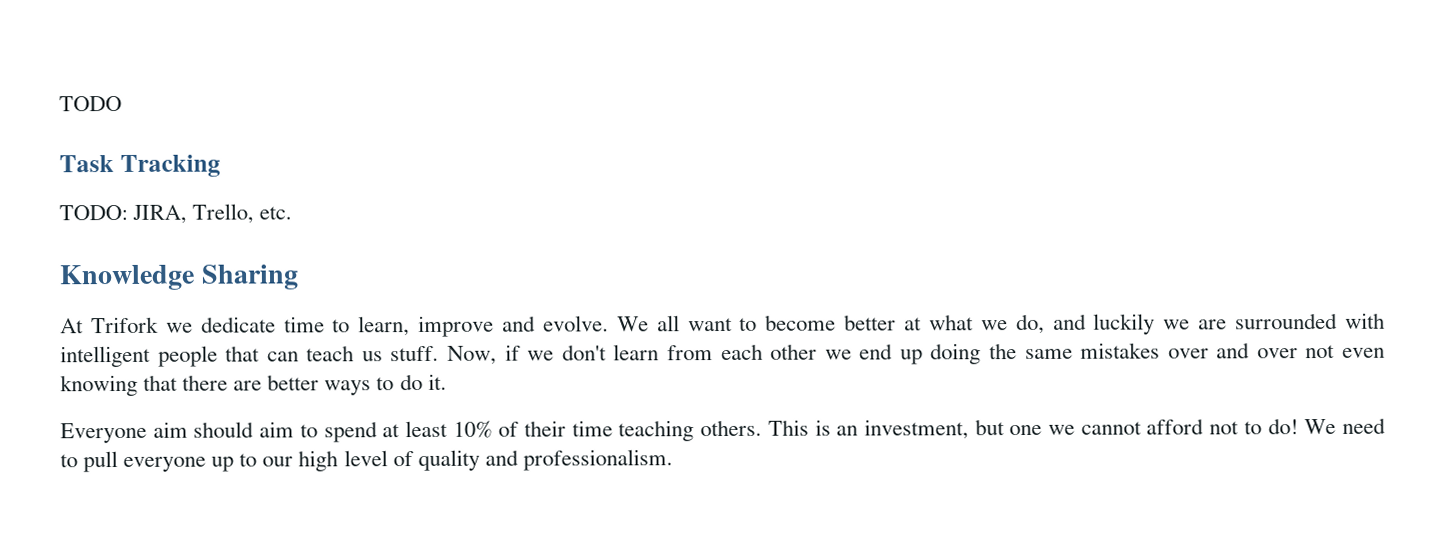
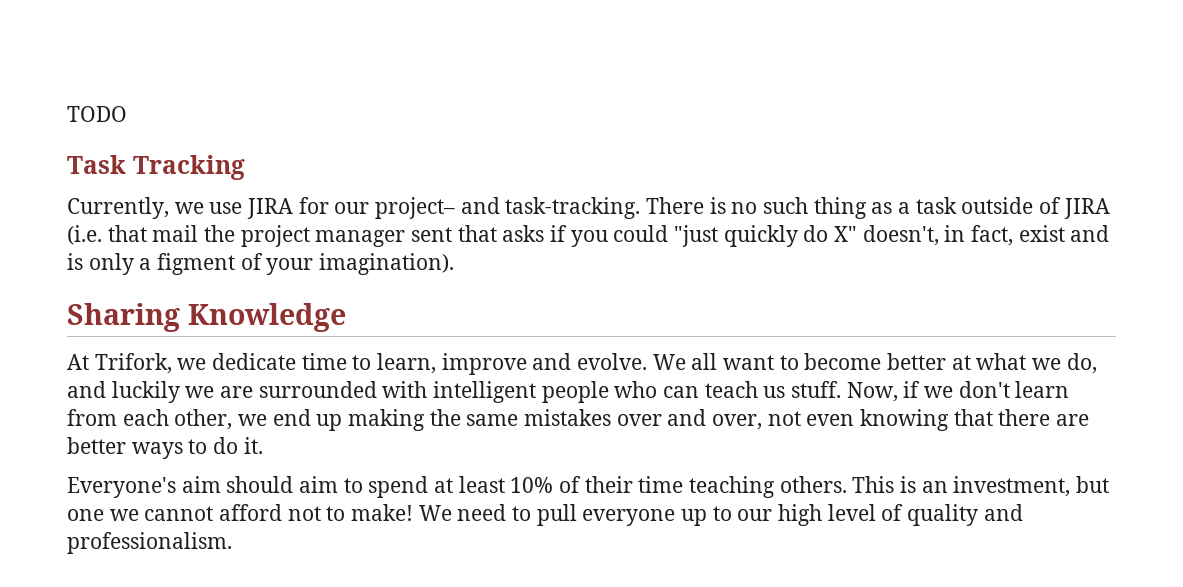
[59,203,293,224] TODO: JIRA, Trello, etc. // -> [67,197,1110,219] [67,225,1110,247] [67,253,455,275] [67,303,180,332] Currently, we use JIRA for our project– and task-tracking. There is no such thing as a task outside of JIRA (i.e. that mail the project manager sent that asks if you could "just quickly do X" doesn't, in fact, exist and is only a figment of your imagination). // Sharing
[200,264,299,290] Sharing -> (346, 317) none
[90,316,159,334] Trifork -> [94,353,172,374] Trifork,
[225,345,261,362] that -> [614,381,658,398] who
[770,343,818,360] other -> [174,409,233,430] other,
[930,343,982,365] doing -> [348,409,426,431] making
[1256,348,1298,359] over -> [712,414,763,430] over,
[60,422,147,444] Everyone -> [67,477,176,498] Everyone's
[1267,418,1299,435] do! -> [351,504,414,521] make!

